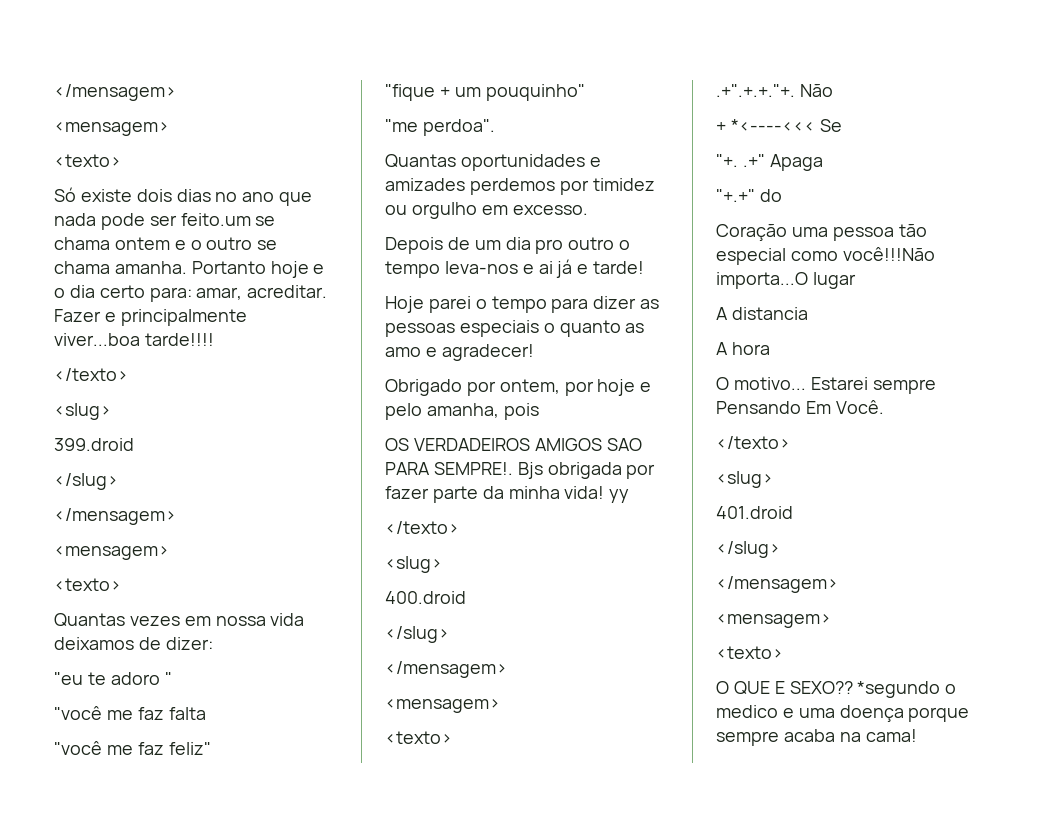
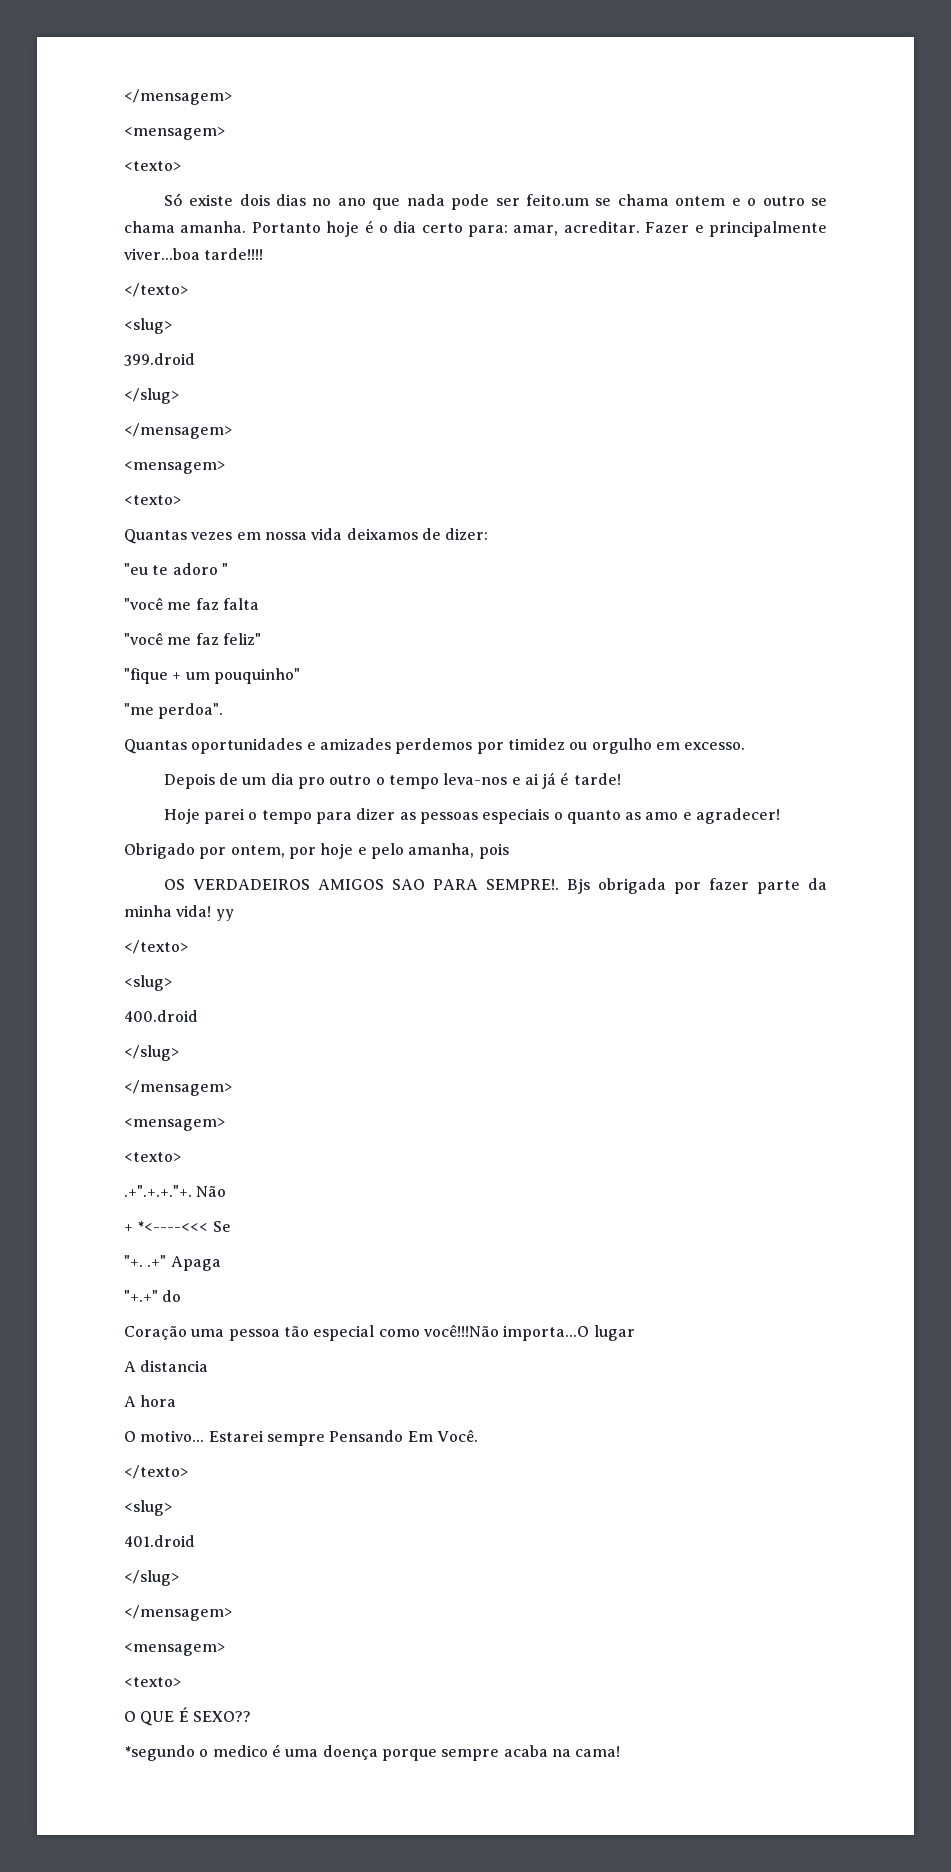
[313,264,325,274] e -> [364,220,374,233] é
[577,264,589,274] e -> [560,772,570,785] é
[774,681,785,694] E -> [178,1707,189,1722] É
(853, 687) none -> (251, 1716) //
[782,708,794,718] e -> [271,1744,281,1757] é

